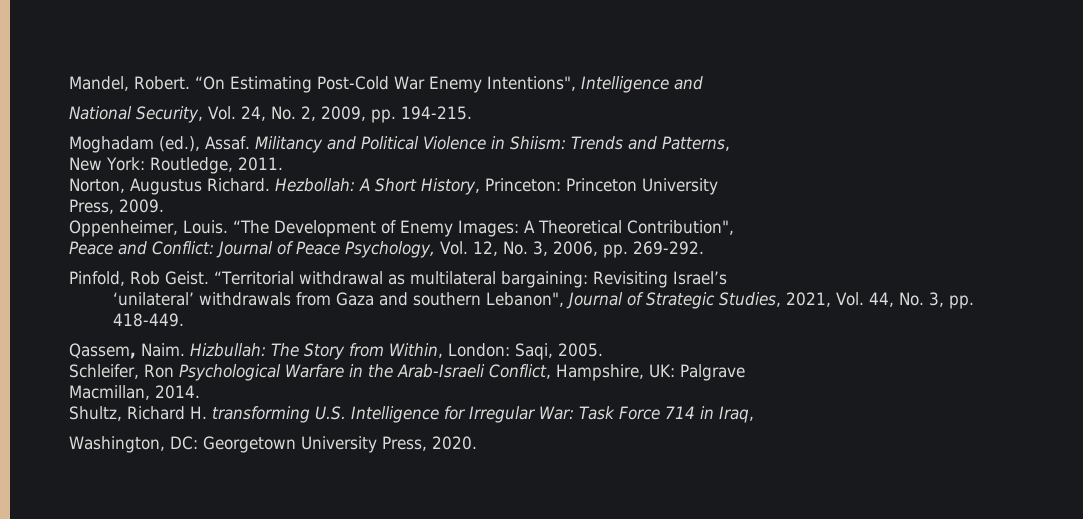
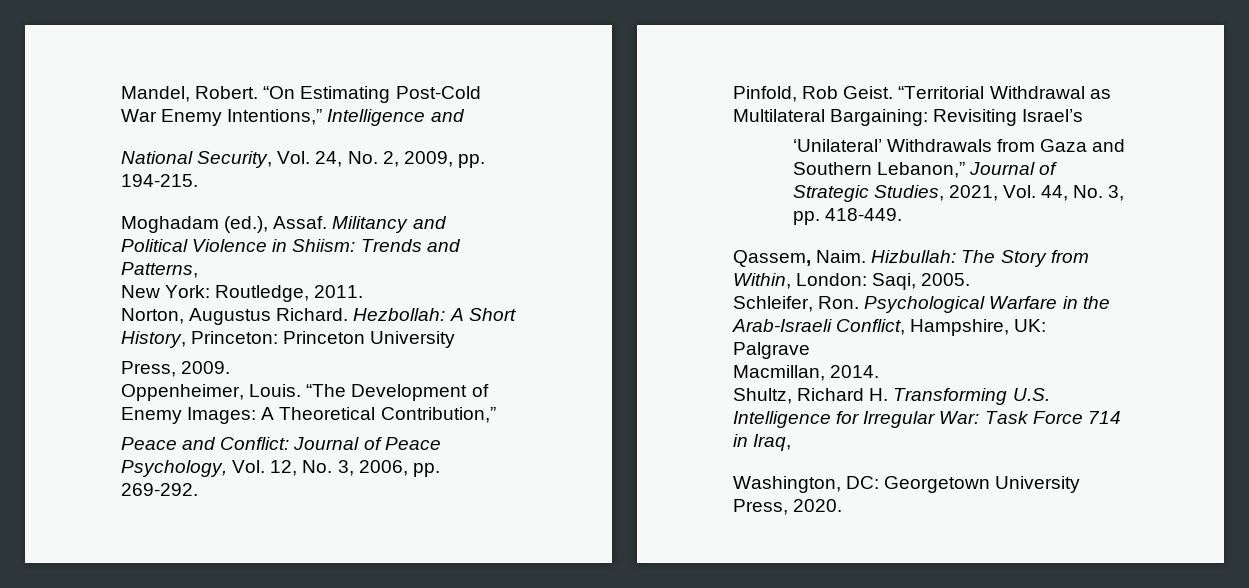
[486,76,576,91] Intentions", -> [227,109,323,125] Intentions,”
[627,220,734,235] Contribution", -> [380,407,496,423] Contribution,”
[298,271,588,288] withdrawal as multilateral bargaining: -> [989,86,1111,99] [733,109,929,126] Withdrawal as Multilateral Bargaining:
[112,292,291,306] ‘unilateral’ withdrawals -> [792,139,992,152] ‘Unilateral’ Withdrawals
[412,292,564,307] southern Lebanon", -> [792,162,965,178] Southern Lebanon,”
[144,364,174,378] Ron -> [818,296,860,309] Ron.
[212,406,310,423] transforming -> [893,388,1008,405] Transforming

